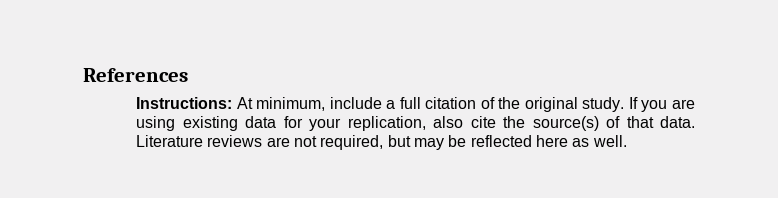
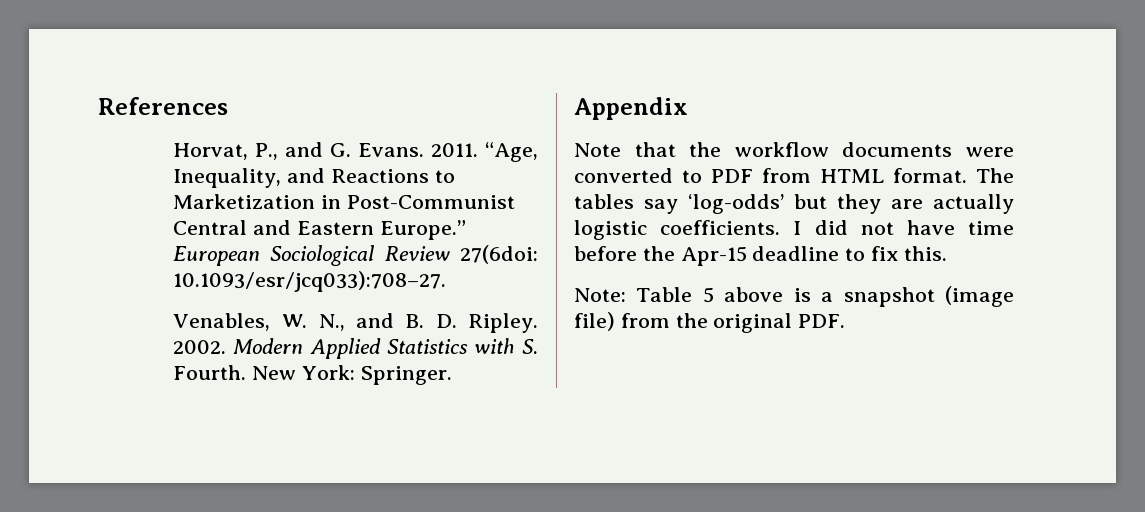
[136,97,696,112] [136,116,695,131] [136,135,627,150] Instructions: At minimum, include a full citation of the original study. If you are using existing data for your replication, also cite the source(s) of that data. Literature reviews are not required, but may be reflected here as well. -> [173,142,539,162] [173,168,455,188] [173,194,515,209] [173,220,466,240] [173,245,538,266] [173,271,447,292] [173,313,539,333] [173,338,538,359] [173,365,452,385] [574,97,688,120] [574,142,1014,157] [574,168,1014,183] [574,194,1014,214] [574,220,1014,240] [574,246,947,266] [574,286,1014,307] [574,312,846,333] Horvat, P., and G. Evans. 2011. “Age, Inequality, and Reactions to Marketization in Post-Communist Central and Eastern Europe.” European Sociological Review 27(6doi: 10.1093/esr/jcq033):708–27. // Venables, W. N., and B. D. Ripley. 2002. Modern Applied Statistics with S. Fourth. New York: Springer. // Appendix // Note that the workflow documents were converted to PDF from HTML format. The tables say ‘log-odds’ but they are actually logistic coefficients. I did not have time before the Apr-15 deadline to fix this. // Note: Table 5 above is a snapshot (image file) from the original PDF.

